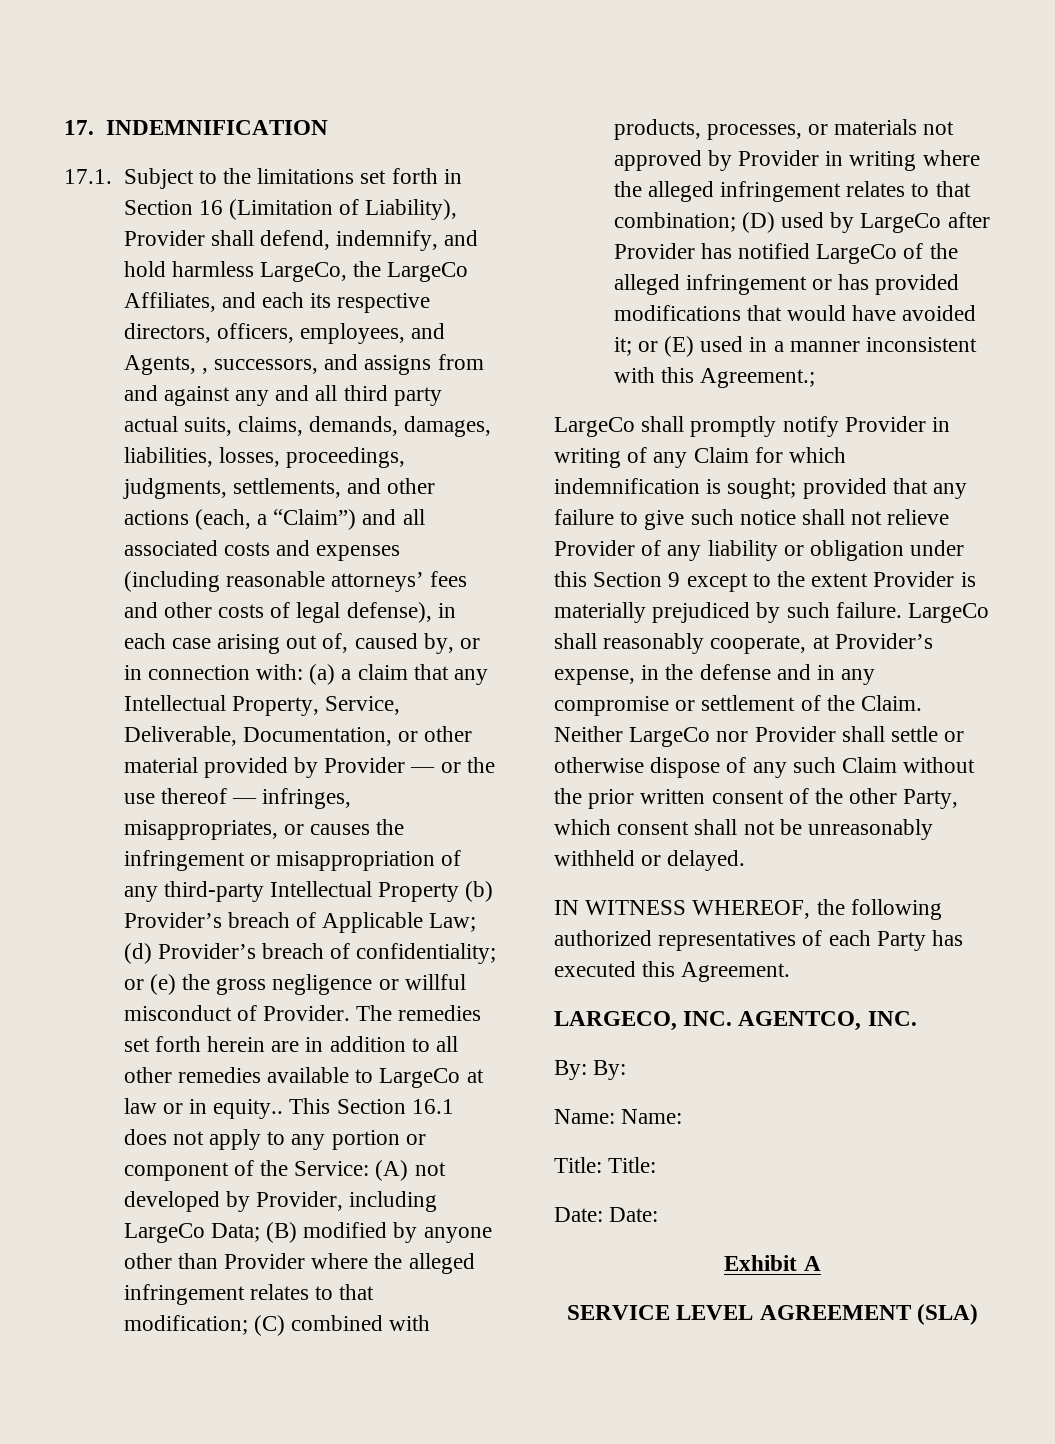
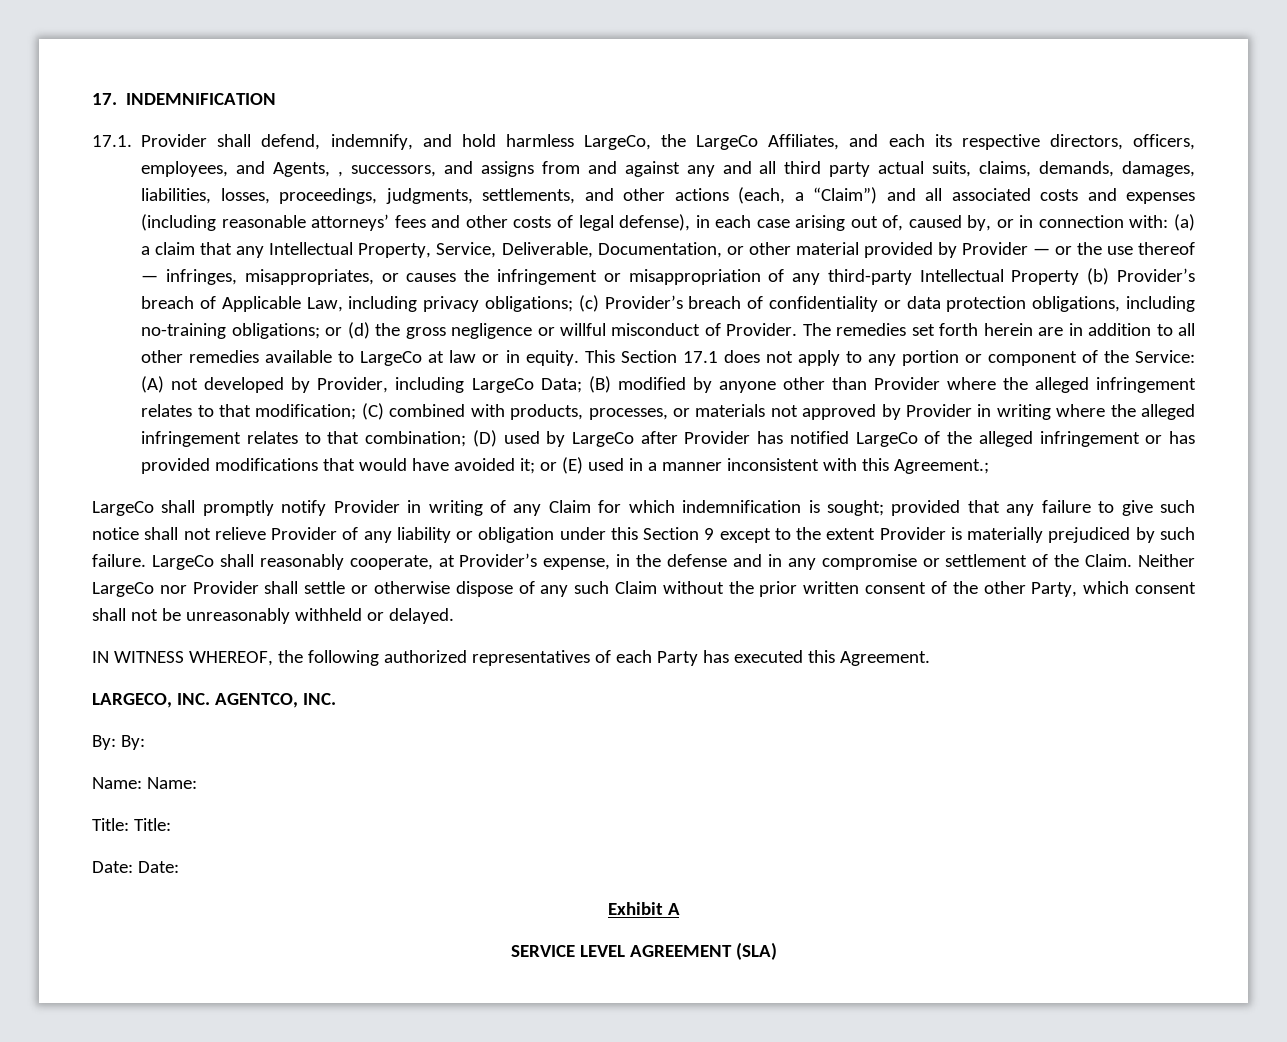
[123,168,462,189] [123,199,458,220] Subject to the limitations set forth in Section 16 (Limitation of Liability), -> (132, 141) none
[429,913,477,932] [123,943,497,964] [123,974,176,995] Law; (d) Provider’s breach of confidentiality; or (e) -> [306,295,1195,312] [141,322,370,339] Law, including privacy obligations; (c) Provider’s breach of confidentiality or data protection obligations, including no-training obligations; or (d)
[213,1099,284,1119] equity.. -> [525,350,579,366] equity.
[411,1099,454,1114] 16.1 -> [682,351,718,363] 17.1

